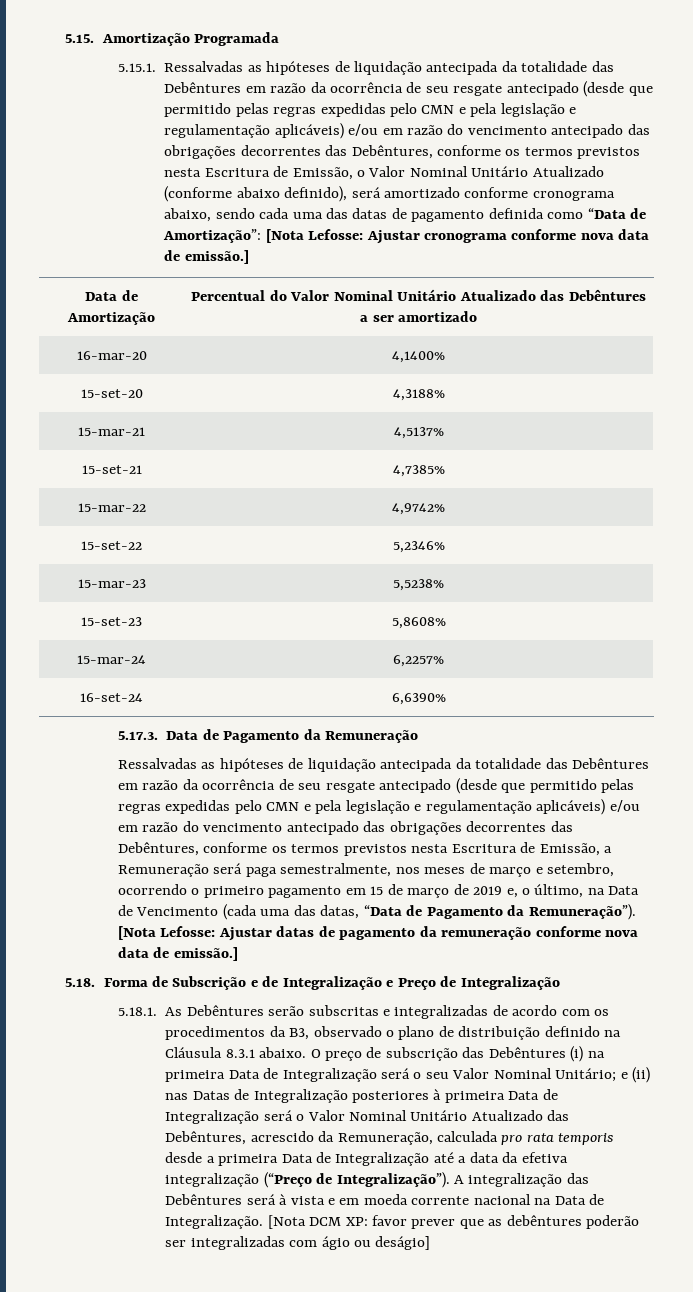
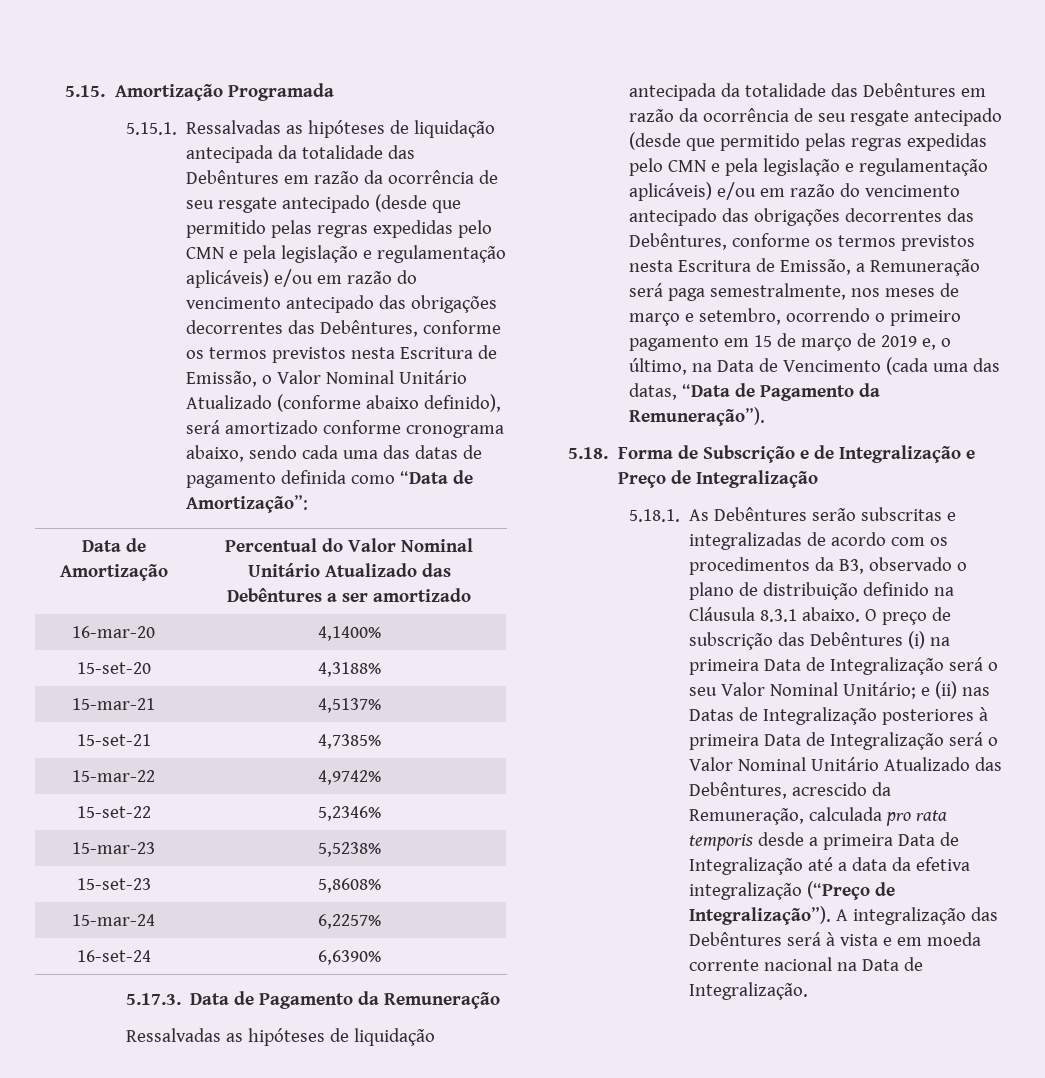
[265,229,650,244] [164,250,249,264] [Nota Lefosse: Ajustar cronograma conforme nova data de emissão.] -> (309, 504) none
[117,926,639,941] [117,947,238,961] [Nota Lefosse: Ajustar datas de pagamento da remuneração conforme nova data de emissão.] -> (766, 416) none
[267,1215,640,1229] [165,1236,431,1250] [Nota DCM XP: favor prever que as debêntures poderão ser integralizadas com ágio ou deságio] -> (809, 991) none

